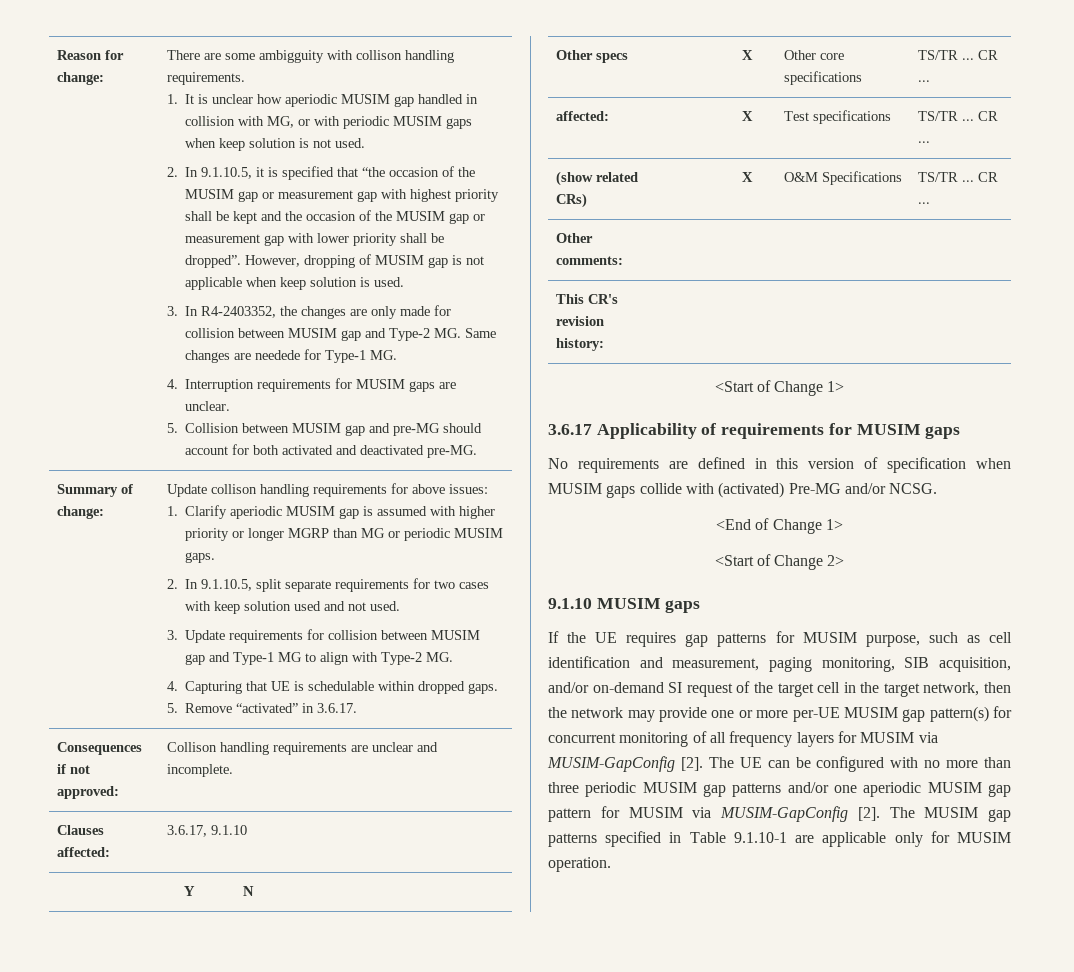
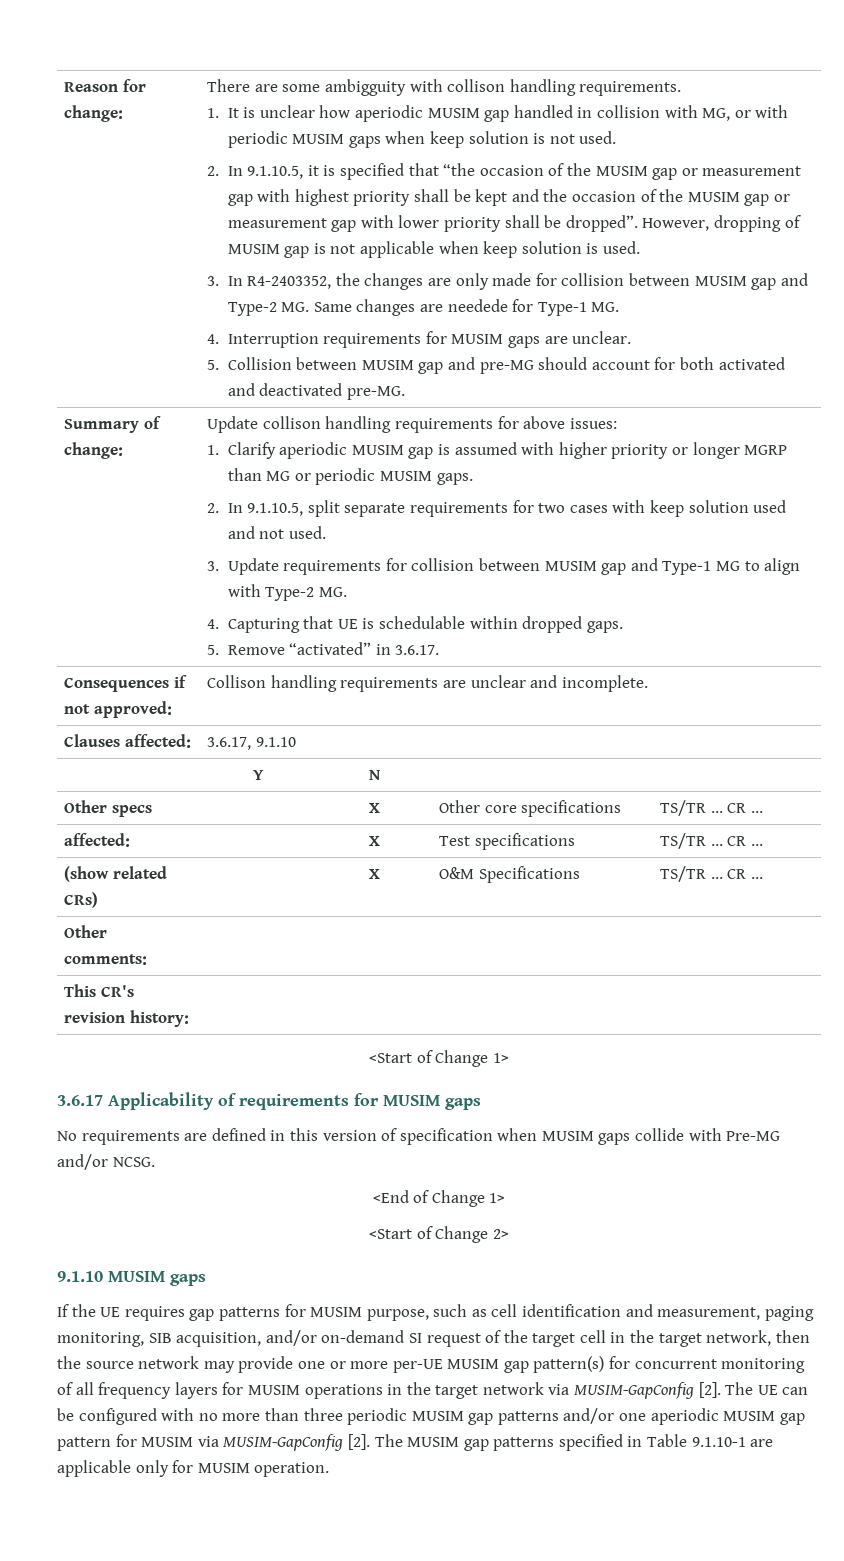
[718,482,785,498] (activated) -> (722, 1134) none
(567, 712) none -> [85,1361,134,1369] source
(915, 737) none -> [304,1382,544,1399] operations in the target network

